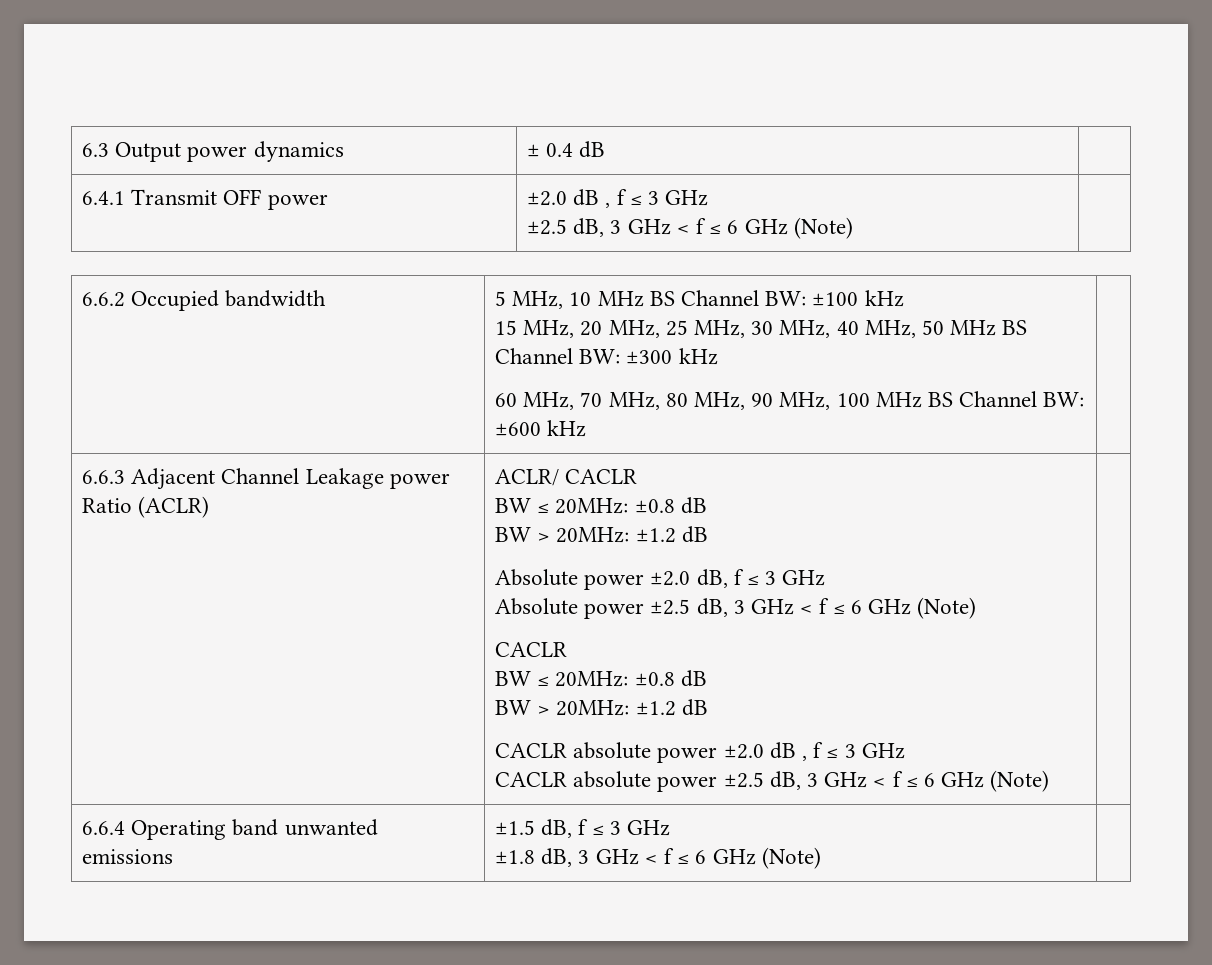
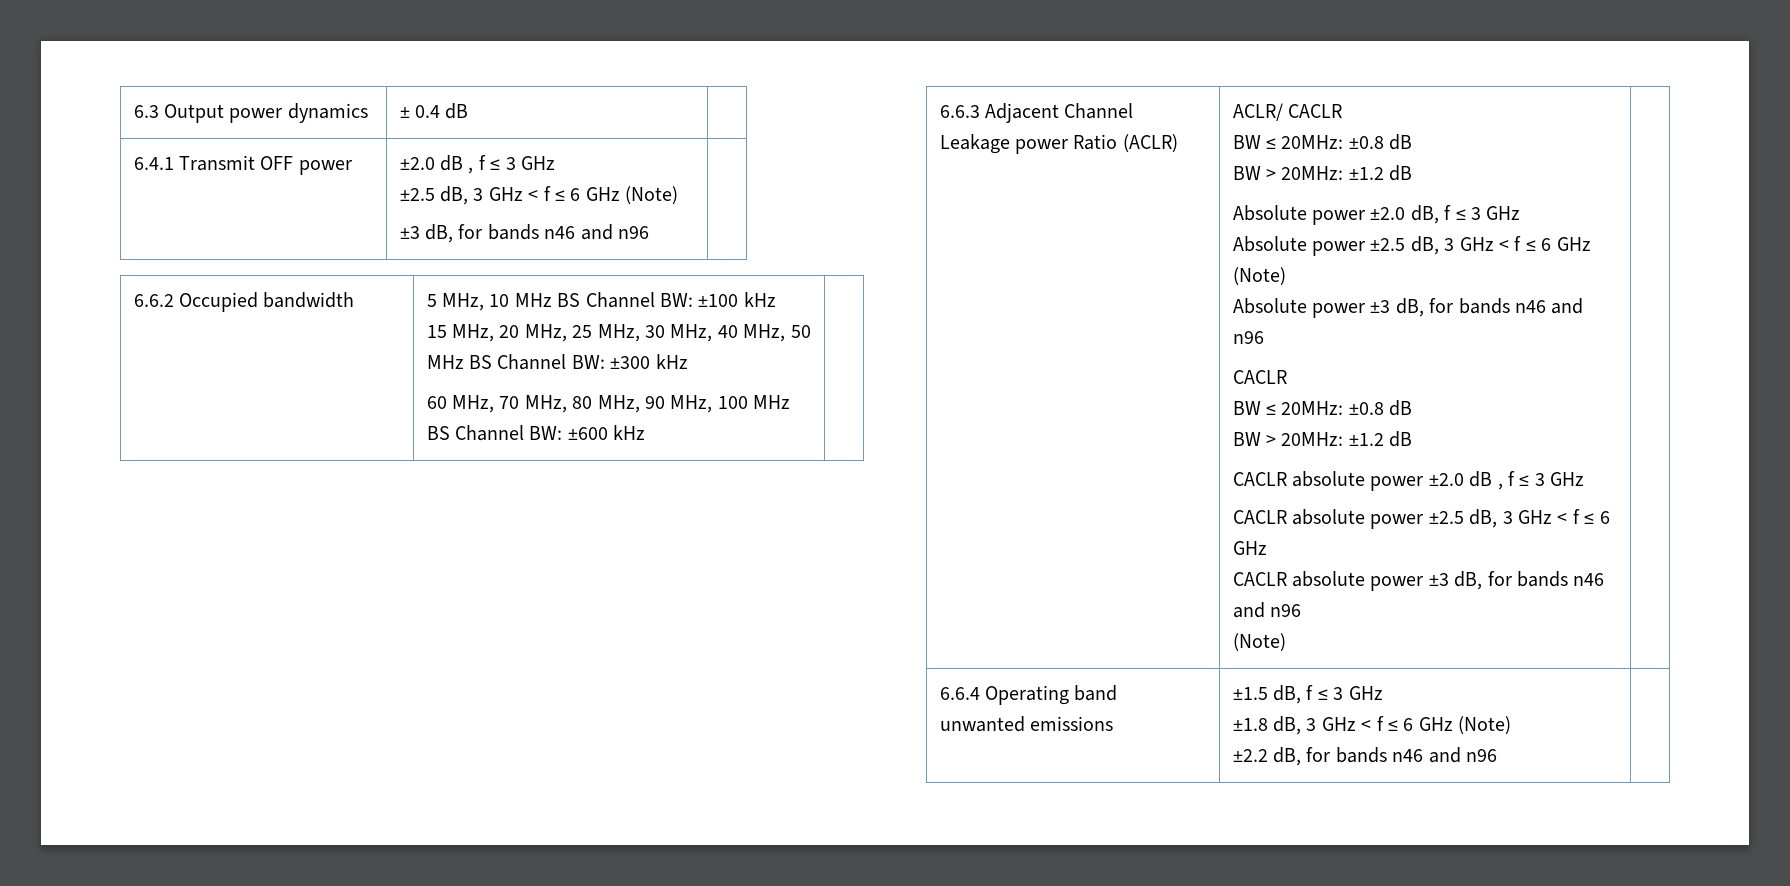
(853, 228) none -> [399,224,649,243] // ±3 dB, for bands n46 and n96
(977, 608) none -> [1232,298,1584,318] [1232,331,1264,344] // Absolute power ±3 dB, for bands n46 and n96
(985, 780) none -> [1232,571,1605,591] [1232,602,1301,618] // CACLR absolute power ±3 dB, for bands n46 and n96 //
(821, 858) none -> [1232,747,1497,766] // ±2.2 dB, for bands n46 and n96

